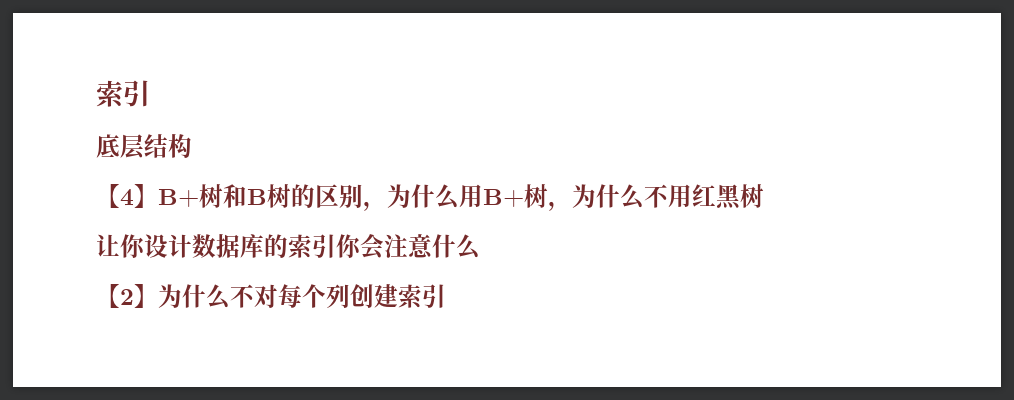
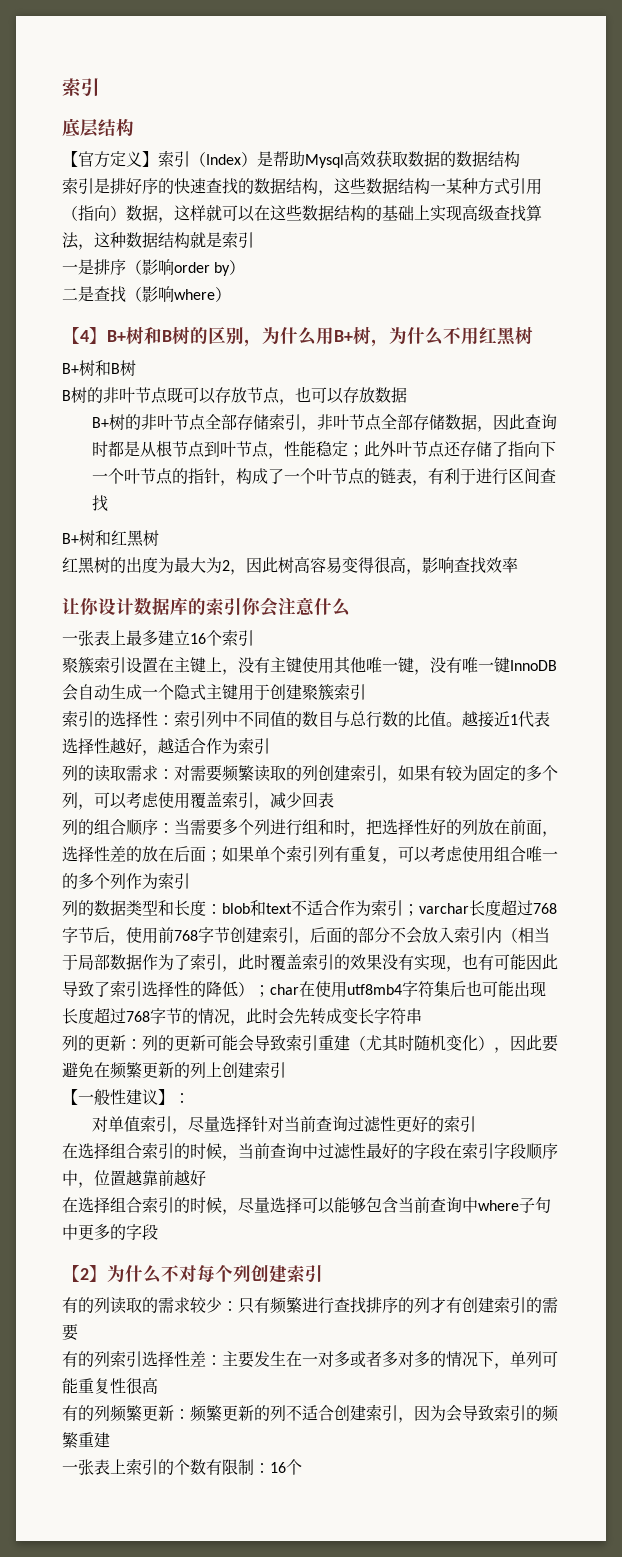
(192, 146) none -> [62,150,520,168] [62,177,542,196] [62,204,542,223] [62,231,254,250] [62,259,246,276] [62,286,231,303] // 【官方定义】索引（Index）是帮助Mysql高效获取数据的数据结构 // 索引是排好序的快速查找的数据结构，这些数据结构一某种方式引用（指向）数据，这样就可以在这些数据结构的基础上实现高级查找算法，这种数据结构就是索引 // 一是排序（影响order by） // 二是查找（影响where）
(764, 196) none -> [62,360,136,376] [62,386,407,405] [91,413,557,432] [91,440,556,459] [91,468,556,486] [91,495,108,512] [62,530,159,547] [62,556,518,575] // B+树和B树 // B树的非叶节点既可以存放节点，也可以存放数据 // B+树的非叶节点全部存储索引，非叶节点全部存储数据，因此查询时都是从根节点到叶节点，性能稳定；此外叶节点还存储了指向下一个叶节点的指针，构成了一个叶节点的链表，有利于进行区间查找 // B+树和红黑树 // 红黑树的出度为最大为2，因此树高容易变得很高，影响查找效率
(481, 247) none -> [62,629,254,647] [62,656,557,675] [62,683,366,701] [62,710,550,728] [62,737,270,756] [62,764,558,783] [62,791,334,810] [62,819,558,837] [62,845,558,864] [62,872,190,890] [62,899,557,917] [62,926,550,945] [62,953,558,972] [62,980,546,998] [62,1007,422,1026] [62,1034,558,1053] [62,1061,286,1079] [62,1089,190,1105] [91,1115,476,1134] [62,1142,558,1161] [62,1170,206,1188] [62,1196,551,1215] [62,1224,158,1240] // 一张表上最多建立16个索引 // 聚簇索引设置在主键上，没有主键使用其他唯一键，没有唯一键InnoDB会自动生成一个隐式主键用于创建聚簇索引 // 索引的选择性：索引列中不同值的数目与总行数的比值。越接近1代表选择性越好，越适合作为索引 // 列的读取需求：对需要频繁读取的列创建索引，如果有较为固定的多个列，可以考虑使用覆盖索引，减少回表 // 列的组合顺序：当需要多个列进行组和时，把选择性好的列放在前面，选择性差的放在后面；如果单个索引列有重复，可以考虑使用组合唯一的多个列作为索引 // 列的数据类型和长度：blob和text不适合作为索引；varchar长度超过768字节后，使用前768字节创建索引，后面的部分不会放入索引内（相当于局部数据作为了索引，此时覆盖索引的效果没有实现，也有可能因此导致了索引选择性的降低）；char在使用utf8mb4字符集后也可能出现长度超过768字节的情况，此时会先转成变长字符串 // 列的更新：列的更新可能会导致索引重建（尤其时随机变化），因此要避免在频繁更新的列上创建索引 // 【一般性建议】： // 对单值索引，尽量选择针对当前查询过滤性更好的索引 // 在选择组合索引的时候，当前查询中过滤性最好的字段在索引字段顺序中，位置越靠前越好 // 在选择组合索引的时候，尽量选择可以能够包含当前查询中where子句中更多的字段
(446, 296) none -> [62,1296,558,1314] [62,1324,78,1341] [62,1350,558,1369] [62,1377,158,1394] [62,1404,559,1423] [62,1432,110,1449] [62,1458,302,1476] // 有的列读取的需求较少：只有频繁进行查找排序的列才有创建索引的需要 // 有的列索引选择性差：主要发生在一对多或者多对多的情况下，单列可能重复性很高 // 有的列频繁更新：频繁更新的列不适合创建索引，因为会导致索引的频繁重建 // 一张表上索引的个数有限制：16个

